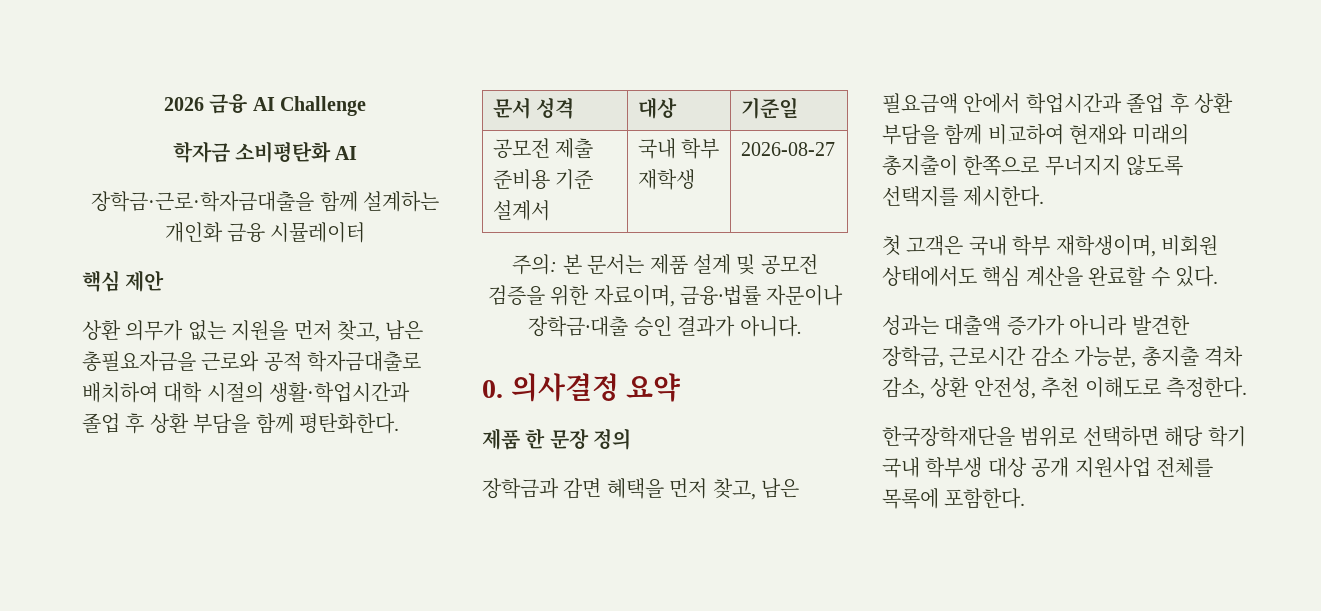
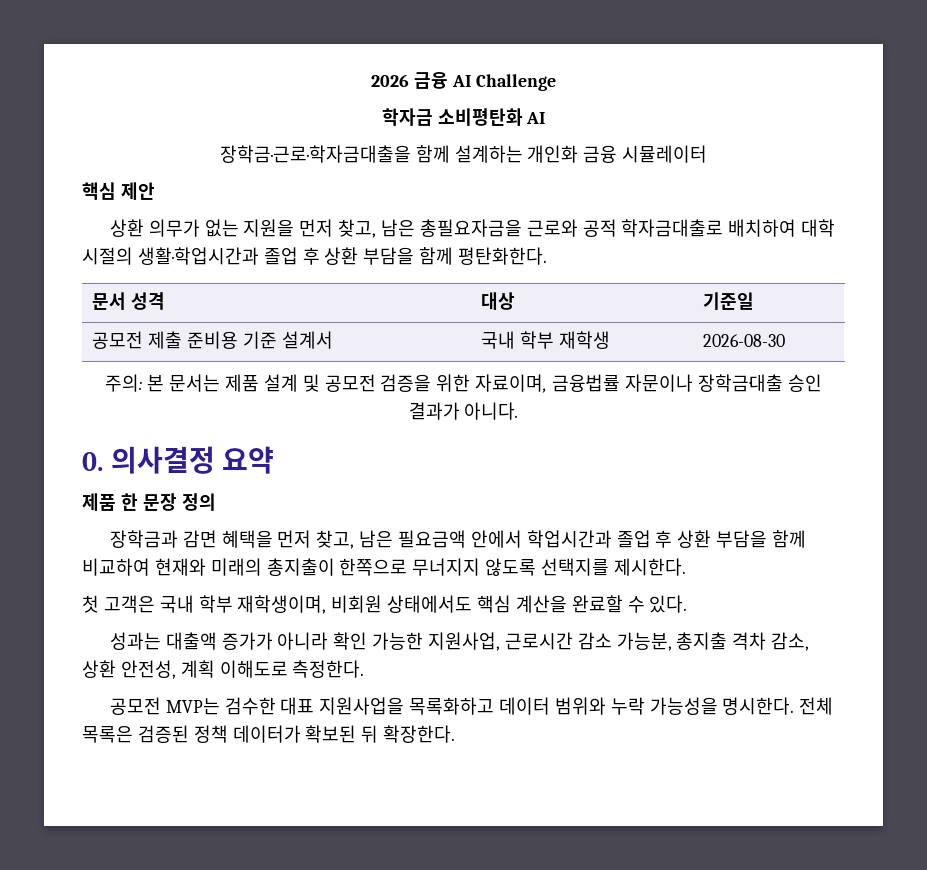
[740,142,835,156] 2026-08-27 -> [703,334,786,347] 2026-08-30
[1131,315,1190,335] [882,346,944,368] 발견한 장학금, -> [333,632,500,651] 확인 가능한 지원사업,
[1041,377,1080,398] 추천 -> [180,660,215,678] 계획
[882,426,1246,447] [882,457,1213,478] [882,488,1026,509] 한국장학재단을 범위로 선택하면 해당 학기 국내 학부생 대상 공개 지원사업 전체를 목록에 포함한다. -> [109,697,834,715] [82,725,456,743] 공모전 MVP는 검수한 대표 지원사업을 목록화하고 데이터 범위와 누락 가능성을 명시한다. 전체 목록은 검증된 정책 데이터가 확보된 뒤 확장한다.

